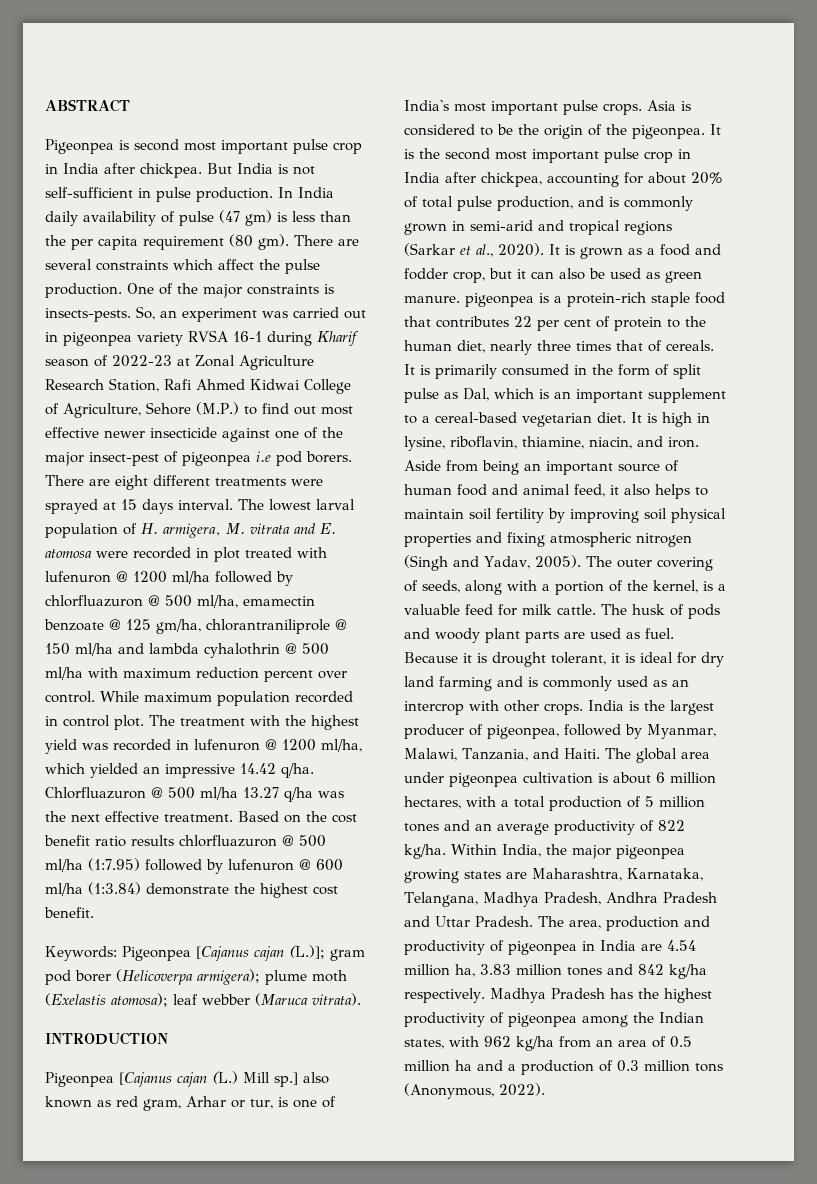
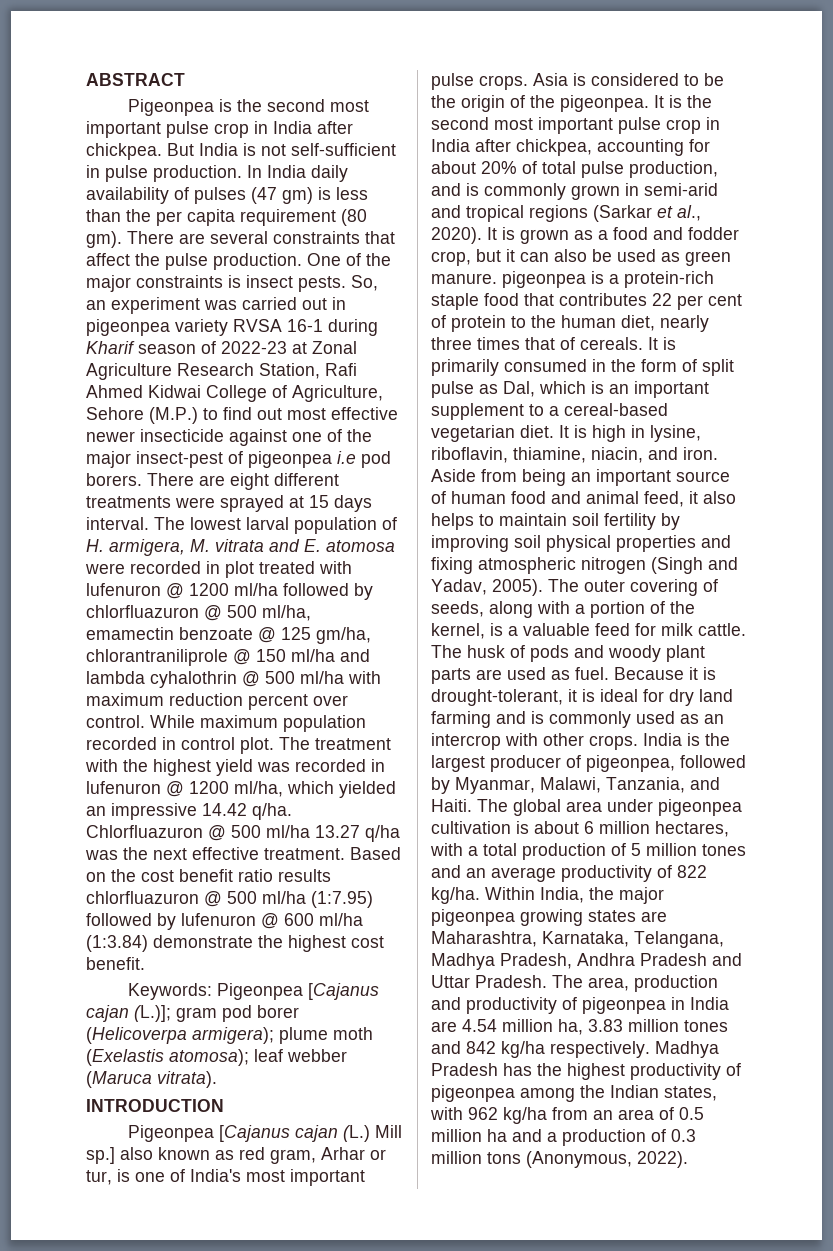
(129, 145) none -> [236,99,262,112] the
[179,211,214,226] pulse -> [194,187,246,204] pulses
[173,259,213,270] which -> [365,231,395,244] that
[45,308,131,322] insects-pests. -> [246,275,346,292] insect pests.
[492,652,606,667] drought tolerant, -> [431,689,563,706] drought-tolerant,

